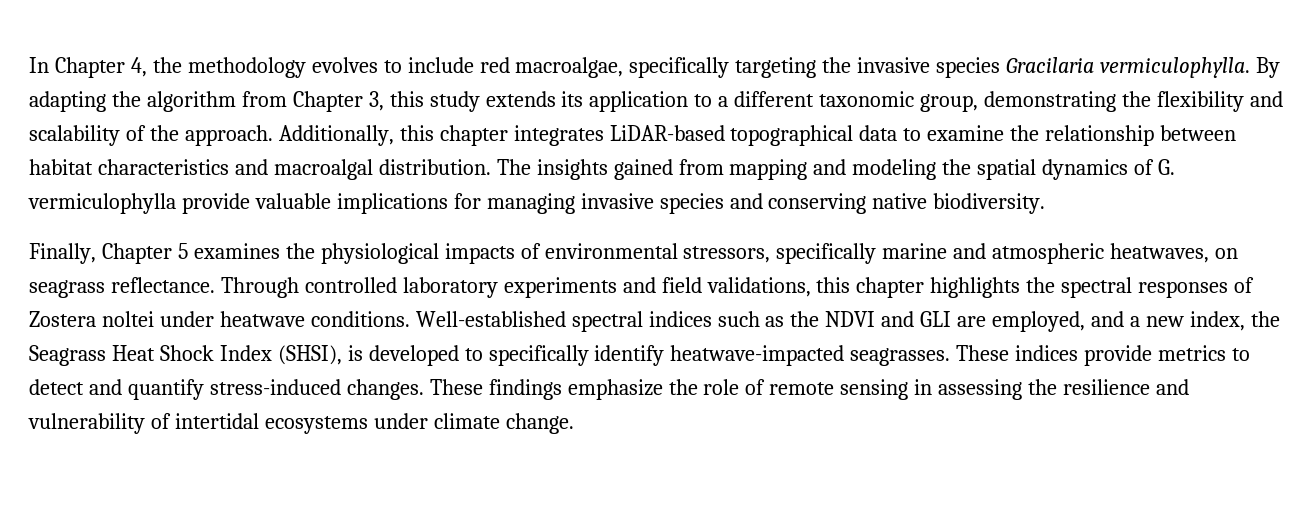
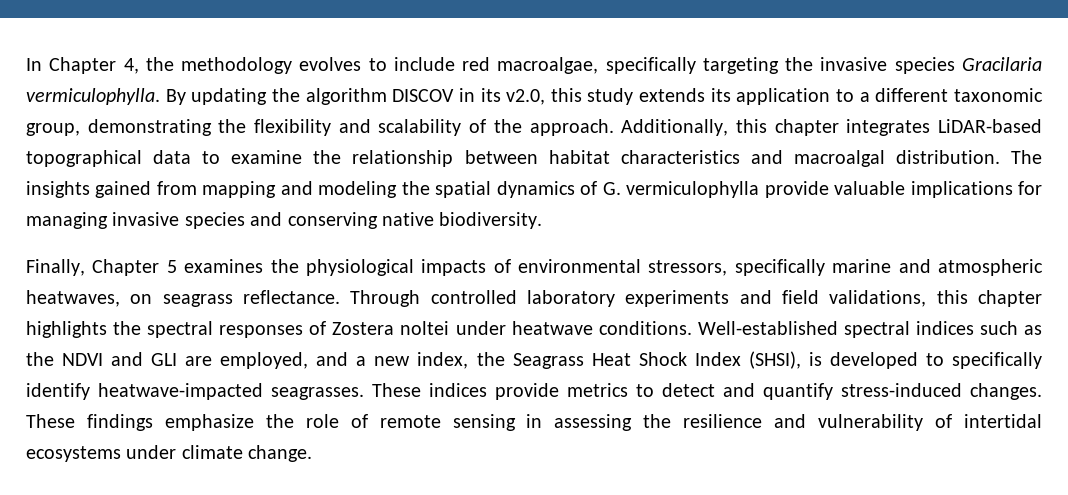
[29,91,106,112] adapting -> [191,88,268,105] updating
[241,91,384,112] from Chapter 3, -> [392,88,546,105] DISCOV in its v2.0,

